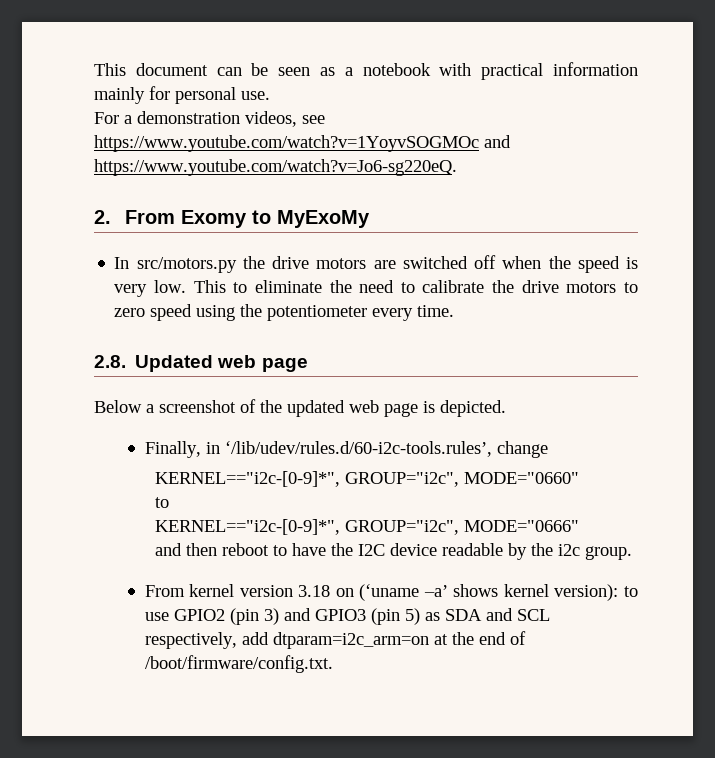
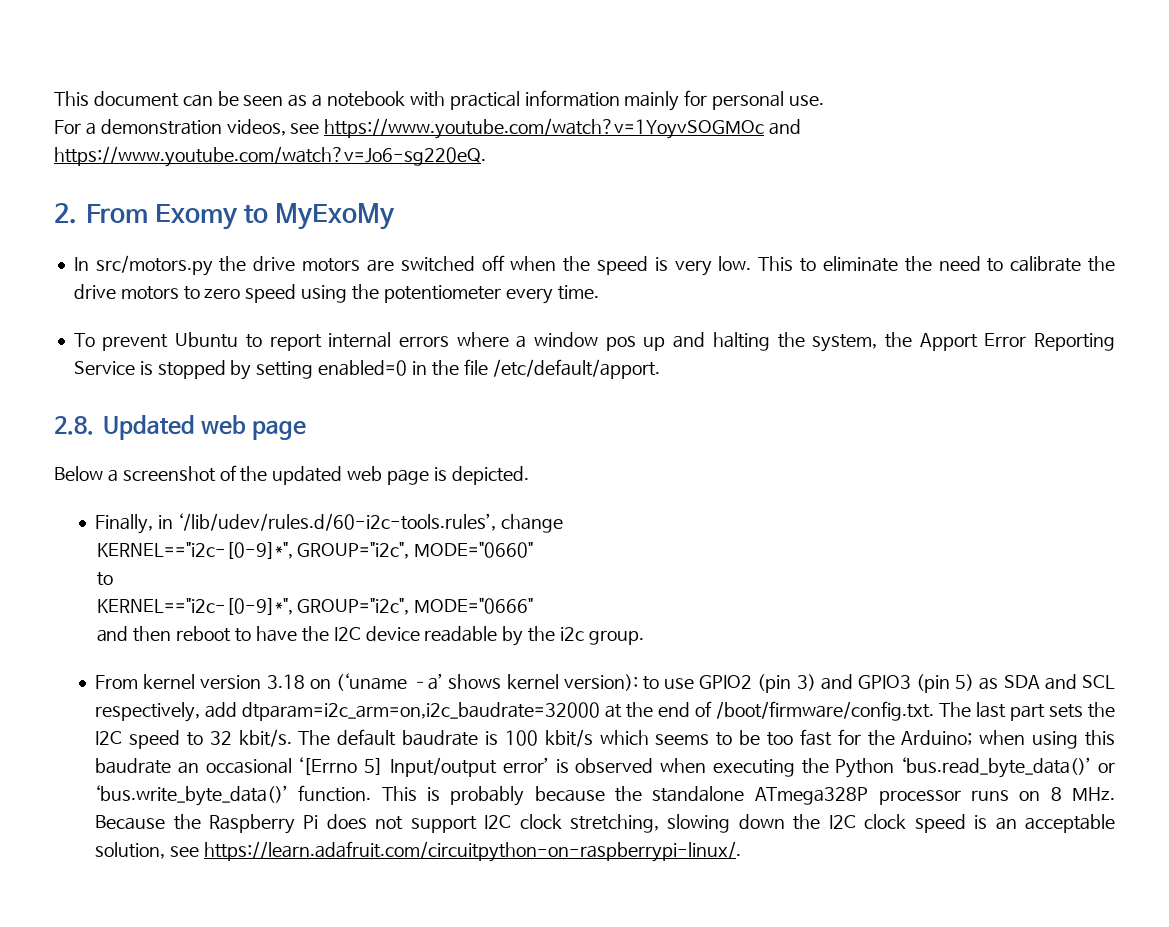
(455, 311) none -> [73,332,1115,352] [73,359,660,380] // To prevent Ubuntu to report internal errors where a window pos up and halting the system, the Apport Error Reporting Service is stopped by setting enabled=0 in the file /etc/default/apport.
[272,632,429,649] dtparam=i2c_arm=on -> [242,702,601,721] dtparam=i2c_arm=on,i2c_baudrate=32000
(333, 664) none -> [939,702,1116,721] [95,729,1115,749] [95,757,1115,778] [95,785,1115,806] [95,814,1115,834] [95,841,741,862] The last part sets the I2C speed to 32 kbit/s. The default baudrate is 100 kbit/s which seems to be too fast for the Arduino; when using this baudrate an occasional ‘[Errno 5] Input/output error’ is observed when executing the Python ‘bus.read_byte_data()’ or ‘bus.write_byte_data()’ function. This is probably because the standalone ATmega328P processor runs on 8 MHz. Because the Raspberry Pi does not support I2C clock stretching, slowing down the I2C clock speed is an acceptable solution, see https://learn.adafruit.com/circuitpython-on-raspberrypi-linux/.

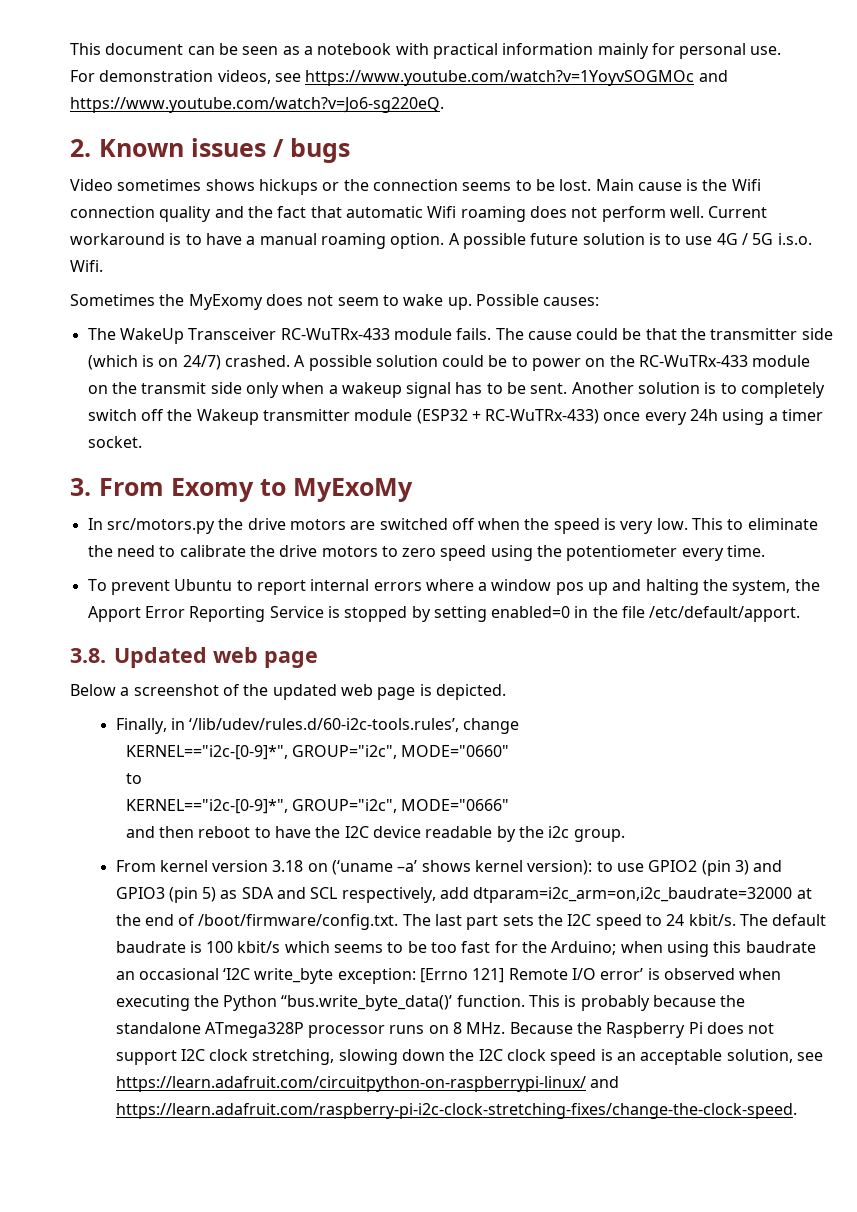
[85,122,96,135] a -> (95, 76) none
(77, 213) none -> [99,138,350,163] [70,179,761,195] [70,206,768,222] [70,233,812,249] [70,260,103,272] [70,294,600,310] [87,328,833,344] [87,355,811,371] [87,382,826,398] [87,409,824,425] [87,436,142,448] [70,478,91,496] Known issues / bugs // Video sometimes shows hickups or the connection seems to be lost. Main cause is the Wifi connection quality and the fact that automatic Wifi roaming does not perform well. Current workaround is to have a manual roaming option. A possible future solution is to use 4G / 5G i.s.o. Wifi. // Sometimes the MyExomy does not seem to wake up. Possible causes: // The WakeUp Transceiver RC-WuTRx-433 module fails. The cause could be that the transmitter side (which is on 24/7) crashed. A possible solution could be to power on the RC-WuTRx-433 module on the transmit side only when a wakeup signal has to be sent. Another solution is to completely switch off the Wakeup transmitter module (ESP32 + RC-WuTRx-433) once every 24h using a timer socket. // 3.
[54,416,94,435] 2.8. -> [70,648,106,663] 3.8.
[209,731,232,745] 32 -> [666,914,685,926] 24
[298,757,497,777] ‘[Errno 5] Input/output -> [223,968,597,984] ‘I2C write_byte exception: [Errno 121] Remote I/O
[901,757,1115,778] [95,785,289,806] ‘bus.read_byte_data()’ or ‘bus.write_byte_data()’ -> [281,995,453,1011] ‘‘bus.write_byte_data()’
[203,841,741,862] https://learn.adafruit.com/circuitpython-on-raspberrypi-linux/. -> [115,1076,619,1092] [115,1103,797,1119] https://learn.adafruit.com/circuitpython-on-raspberrypi-linux/ and https://learn.adafruit.com/raspberry-pi-i2c-clock-stretching-fixes/change-the-clock-speed.

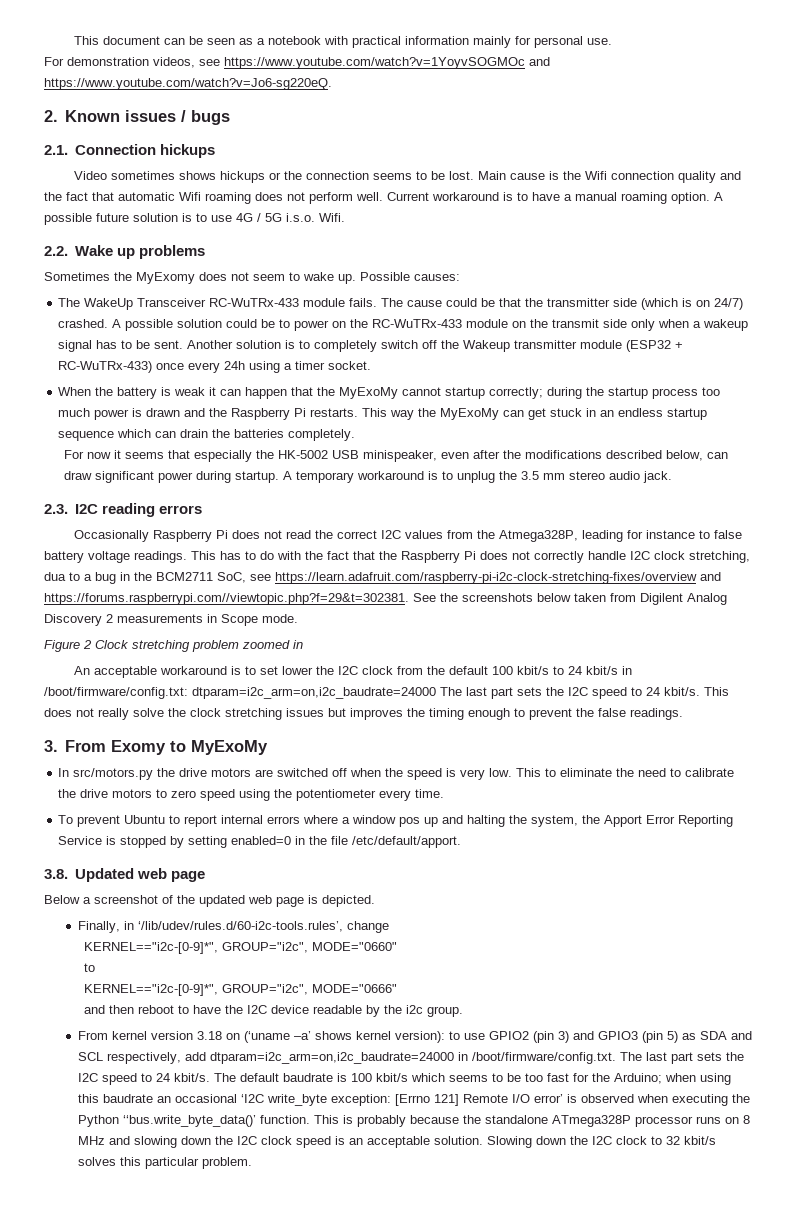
(350, 150) none -> [44,144,215,158] // 2.1. Connection hickups
(103, 266) none -> [44,245,205,259] // 2.2. Wake up problems
(142, 442) none -> [58,387,721,399] [58,408,708,420] [58,429,356,441] [63,450,728,462] [63,471,672,483] [44,503,202,517] [73,530,742,542] [44,551,750,563] [44,572,721,584] [44,593,727,605] [44,614,298,626] [44,640,303,652] [73,666,632,678] [44,687,729,699] [44,708,683,720] // When the battery is weak it can happen that the MyExoMy cannot startup correctly; during the startup process too much power is drawn and the Raspberry Pi restarts. This way the MyExoMy can get stuck in an endless startup sequence which can drain the batteries completely. // For now it seems that especially the HK-5002 USB minispeaker, even after the modifications described below, can draw significant power during startup. A temporary workaround is to unplug the 3.5 mm stereo audio jack. // 2.3. I2C reading errors // Occasionally Raspberry Pi does not read the correct I2C values from the Atmega328P, leading for instance to false battery voltage readings. This has to do with the fact that the Raspberry Pi does not correctly handle I2C clock stretching, dua to a bug in the BCM2711 SoC, see https://learn.adafruit.com/raspberry-pi-i2c-clock-stretching-fixes/overview and https://forums.raspberrypi.com//viewtopic.php?f=29&t=302381. See the screenshots below taken from Digilent Analog Discovery 2 measurements in Scope mode. // Figure 2 Clock stretching problem zoomed in // An acceptable workaround is to set lower the I2C clock from the default 100 kbit/s to 24 kbit/s in /boot/firmware/config.txt: dtparam=i2c_arm=on,i2c_baudrate=24000 The last part sets the I2C speed to 24 kbit/s. This does not really solve the clock stretching issues but improves the timing enough to prevent the false readings.
[473,887,812,903] [115,914,196,926] dtparam=i2c_arm=on,i2c_baudrate=32000 at the end of -> [210,1052,469,1064] dtparam=i2c_arm=on,i2c_baudrate=24000 in
[466,1022,775,1038] [115,1049,335,1065] MHz. Because the Raspberry Pi does not support I2C clock stretching, -> [78,1136,131,1145] MHz and
[726,1049,823,1063] [115,1076,619,1092] [115,1103,797,1119] solution, see https://learn.adafruit.com/circuitpython-on-raspberrypi-linux/ and https://learn.adafruit.com/raspberry-pi-i2c-clock-stretching-fixes/change-the-clock-speed. -> [434,1136,717,1148] [78,1157,253,1169] solution. Slowing down the I2C clock to 32 kbit/s solves this particular problem.

